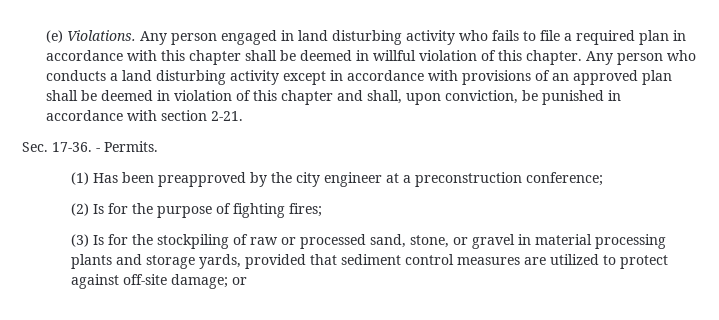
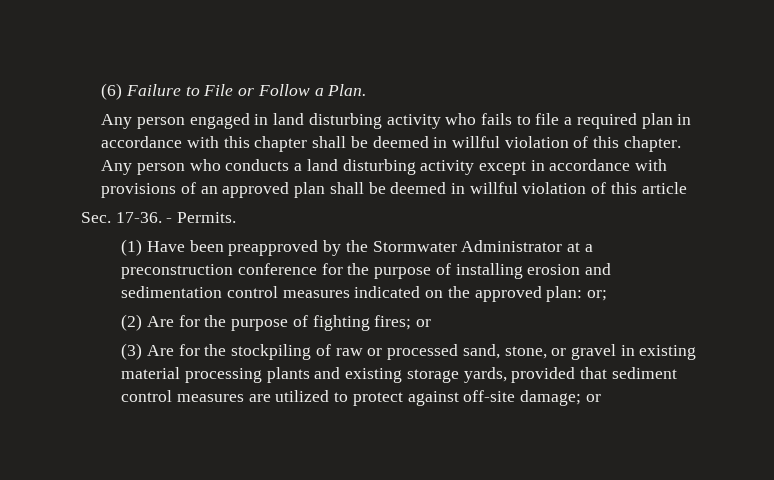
[46,30,137,43] (e) Violations. -> [101,83,367,100] (6) Failure to File or Follow a Plan. //
[174,90,622,105] [46,110,244,121] violation of this chapter and shall, upon conviction, be punished in accordance with section 2-21. -> [469,182,687,194] willful violation of this article
[92,173,118,183] Has -> [147,241,186,252] Have
[295,172,382,187] city engineer -> [372,240,563,252] Stormwater Administrator
[525,172,603,186] conference; -> [238,263,612,279] [121,286,608,302] conference for the purpose of installing erosion and sedimentation control measures indicated on the approved plan: or;
[92,204,104,214] Is -> [147,316,175,327] Are
(322, 210) none -> [416,319,432,327] or
[92,235,104,245] Is -> [147,345,175,356] Are
(531, 239) none -> [639,345,697,360] existing
(142, 259) none -> [345,368,403,383] existing

